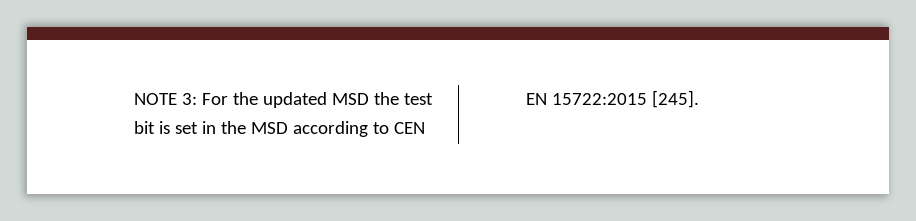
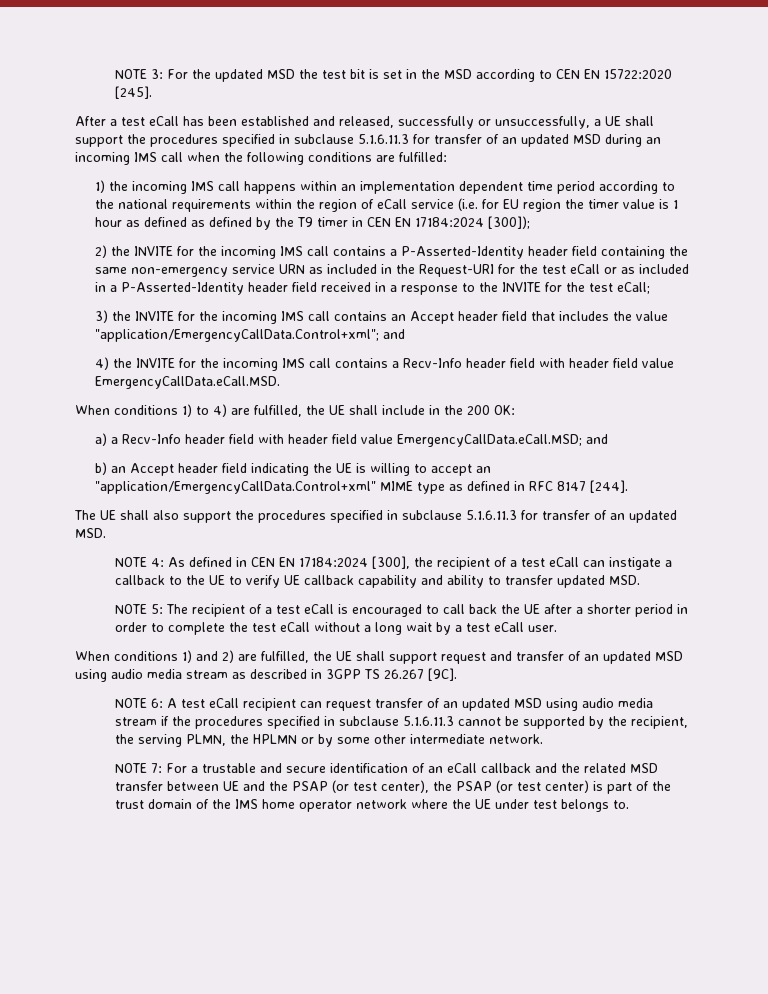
[552,93,648,105] 15722:2015 -> [604,69,673,79] 15722:2020
(700, 99) none -> [75,116,654,129] [75,134,661,147] [75,152,447,165] [95,180,676,194] [95,198,679,212] [95,216,531,230] [95,245,689,259] [95,264,690,277] [95,282,651,295] [95,310,669,324] [95,329,406,342] [95,357,675,371] [95,376,281,389] [75,404,515,417] [95,433,609,447] [95,462,492,476] [95,480,629,494] [74,510,677,523] [75,528,106,538] [115,556,673,570] [115,575,641,588] [115,604,689,617] [115,622,558,635] [75,650,683,664] [75,668,457,682] [115,698,654,711] [115,716,689,729] [115,734,544,747] [115,763,659,773] [115,780,672,794] [115,799,630,812] // After a test eCall has been established and released, successfully or unsuccessfully, a UE shall support the procedures specified in subclause 5.1.6.11.3 for transfer of an updated MSD during an incoming IMS call when the following conditions are fulfilled: // 1) the incoming IMS call happens within an implementation dependent time period according to the national requirements within the region of eCall service (i.e. for EU region the timer value is 1 hour as defined as defined by the T9 timer in CEN EN 17184:2024 [300]); // 2) the INVITE for the incoming IMS call contains a P-Asserted-Identity header field containing the same non-emergency service URN as included in the Request-URI for the test eCall or as included in a P-Asserted-Identity header field received in a response to the INVITE for the test eCall; // 3) the INVITE for the incoming IMS call contains an Accept header field that includes the value "application/EmergencyCallData.Control+xml"; and // 4) the INVITE for the incoming IMS call contains a Recv-Info header field with header field value EmergencyCallData.eCall.MSD. // When conditions 1) to 4) are fulfilled, the UE shall include in the 200 OK: // a) a Recv-Info header field with header field value EmergencyCallData.eCall.MSD; and // b) an Accept header field indicating the UE is willing to accept an "application/EmergencyCallData.Control+xml" MIME type as defined in RFC 8147 [244]. // The UE shall also support the procedures specified in subclause 5.1.6.11.3 for transfer of an updated MSD. // NOTE 4: As defined in CEN EN 17184:2024 [300], the recipient of a test eCall can instigate a callback to the UE to verify UE callback capability and ability to transfer updated MSD. // NOTE 5: The recipient of a test eCall is encouraged to call back the UE after a shorter period in order to complete the test eCall without a long wait by a test eCall user. // When conditions 1) and 2) are fulfilled, the UE shall support request and transfer of an updated MSD using audio media stream as described in 3GPP TS 26.267 [9C]. // NOTE 6: A test eCall recipient can request transfer of an updated MSD using audio media stream if the procedures specified in subclause 5.1.6.11.3 cannot be supported by the recipient, the serving PLMN, the HPLMN or by some other intermediate network. // NOTE 7: For a trustable and secure identification of an eCall callback and the related MSD transfer between UE and the PSAP (or test center), the PSAP (or test center) is part of the trust domain of the IMS home operator network where the UE under test belongs to.

